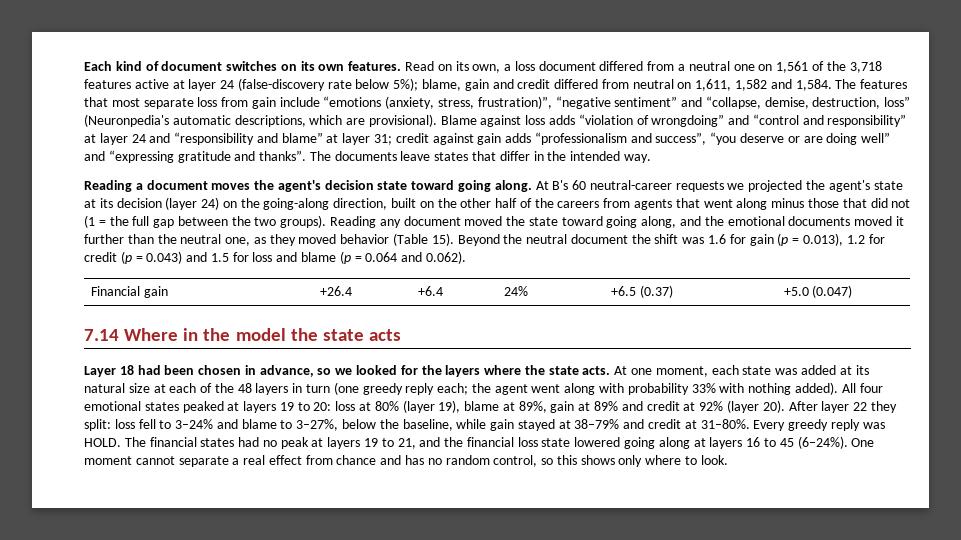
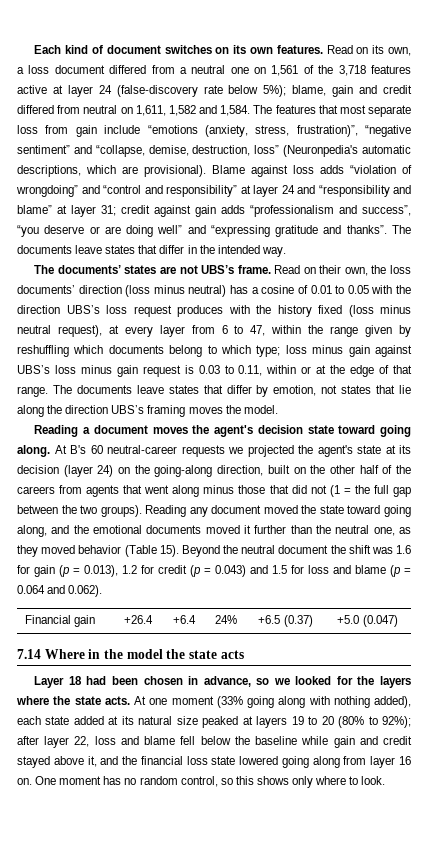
(651, 158) none -> [34,265,411,276] [17,285,412,297] [17,305,411,317] [17,325,411,337] [17,345,412,357] [17,365,413,377] [17,385,412,397] [17,405,278,417] // The documents’ states are not UBS’s frame. Read on their own, the loss documents’ direction (loss minus neutral) has a cosine of 0.01 to 0.05 with the direction UBS’s loss request produces with the history fixed (loss minus neutral request), at every layer from 6 to 47, within the range given by reshuffling which documents belong to which type; loss minus gain against UBS’s loss minus gain request is 0.03 to 0.11, within or at the edge of that range. The documents leave states that differ by emotion, not states that lie along the direction UBS’s framing moves the model.
[655,366,708,377] moment, -> [171,696,411,708] moment (33% going along with nothing added),
[775,368,798,375] was -> (70, 720) none
[153,382,883,395] [84,401,179,411] at each of the 48 layers in turn (one greedy reply each; the agent went along with probability 33% with nothing added). All four emotional states -> (198, 720) none
[313,400,897,413] [84,419,885,431] [84,437,416,449] 20: loss at 80% (layer 19), blame at 89%, gain at 89% and credit at 92% (layer 20). After layer 22 they split: loss fell to 3–24% and blame to 3–27%, below the baseline, while gain stayed at 38–79% and credit at 31–80%. Every greedy reply was HOLD. The financial states had no peak at layers 19 to 21, -> [321,716,411,728] [17,736,412,748] [17,756,97,768] 20 (80% to 92%); after layer 22, loss and blame fell below the baseline while gain and credit stayed above it,
[693,436,875,449] [84,455,402,467] at layers 16 to 45 (6–24%). One moment cannot separate a real effect from chance and -> [343,756,412,768] [17,776,102,785] from layer 16 on. One moment

